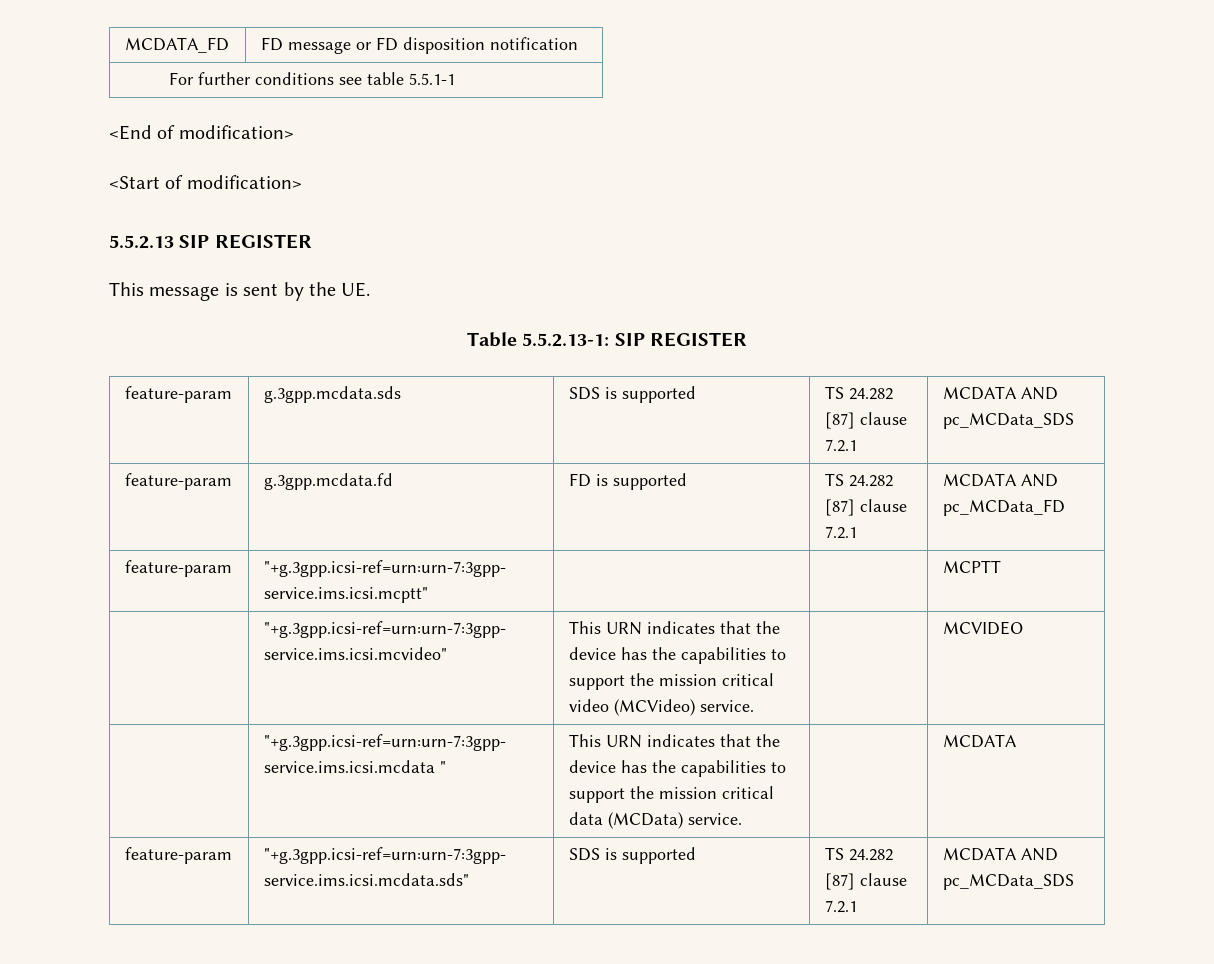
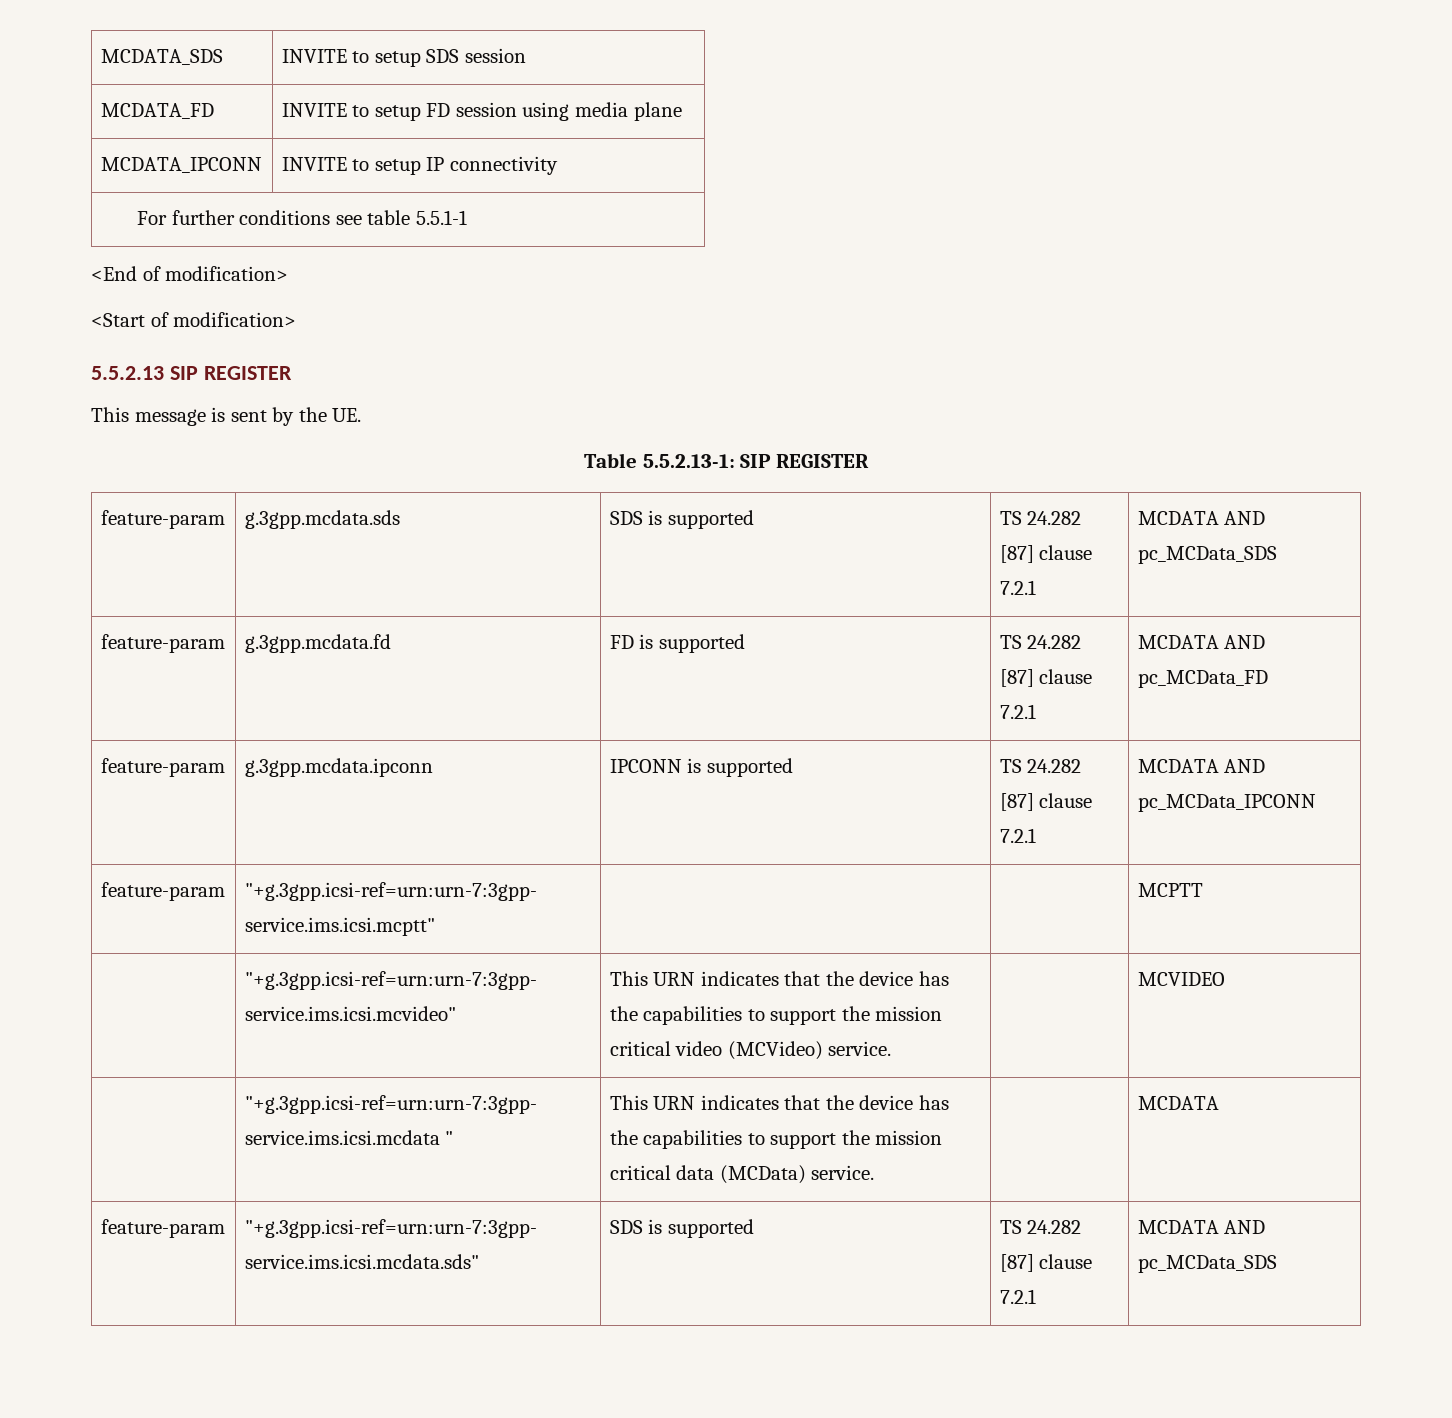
[124,37,229,53] [260,37,578,54] MCDATA_FD | FD message or FD disposition notification -> [100,49,223,65] [281,48,526,67] [100,103,214,119] [281,102,682,121] [100,157,262,173] [281,156,558,175] MCDATA_SDS | INVITE to setup SDS session // MCDATA_FD | INVITE to setup FD session using media plane // MCDATA_IPCONN | INVITE to setup IP connectivity
(1065, 507) none -> [100,758,225,777] [244,758,433,777] [609,758,793,777] [999,759,1082,773] [999,793,1093,811] [999,828,1036,843] [1137,759,1266,773] [1137,794,1316,812] // feature-param | g.3gpp.mcdata.ipconn | IPCONN is supported | TS 24.282 [87] clause 7.2.1 | MCDATA AND pc_MCData_IPCONN

